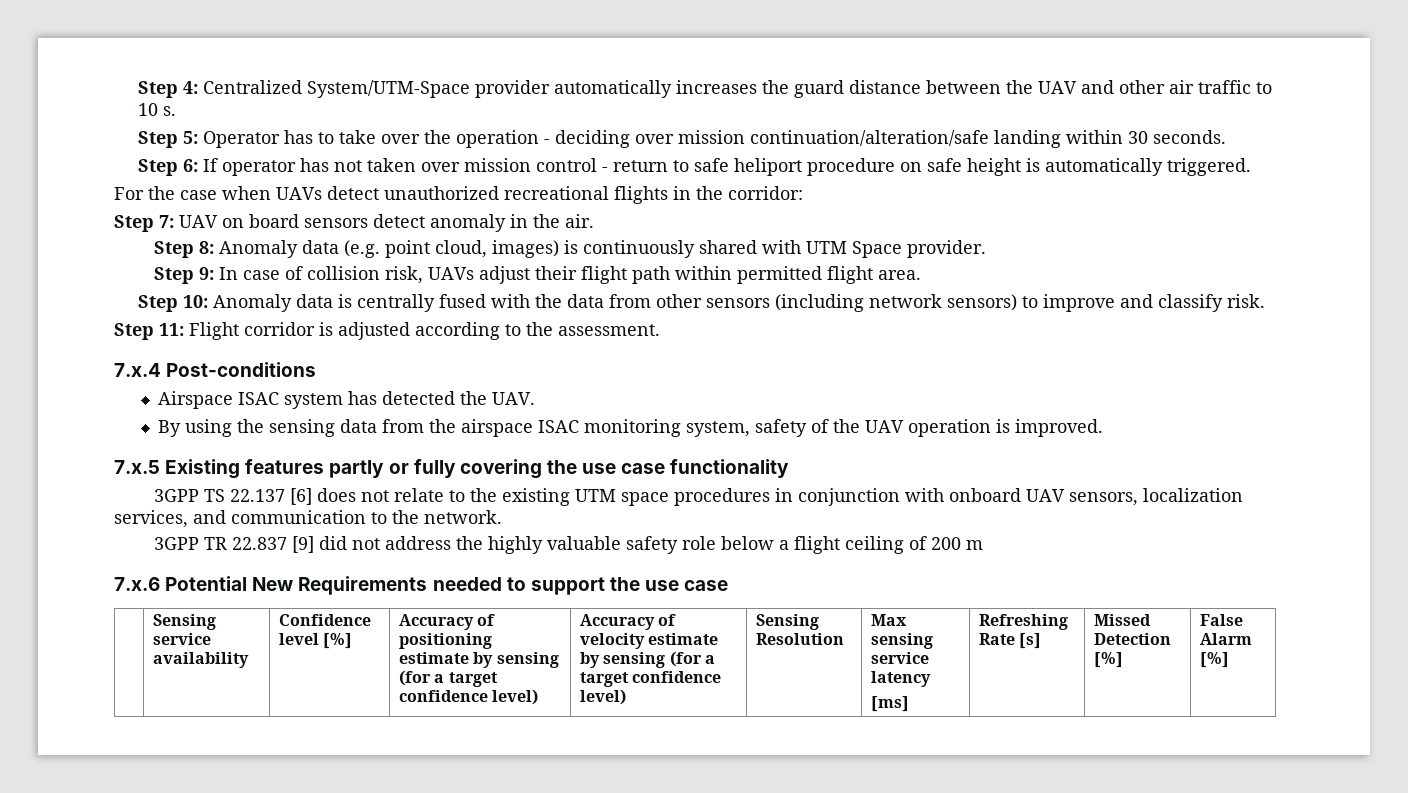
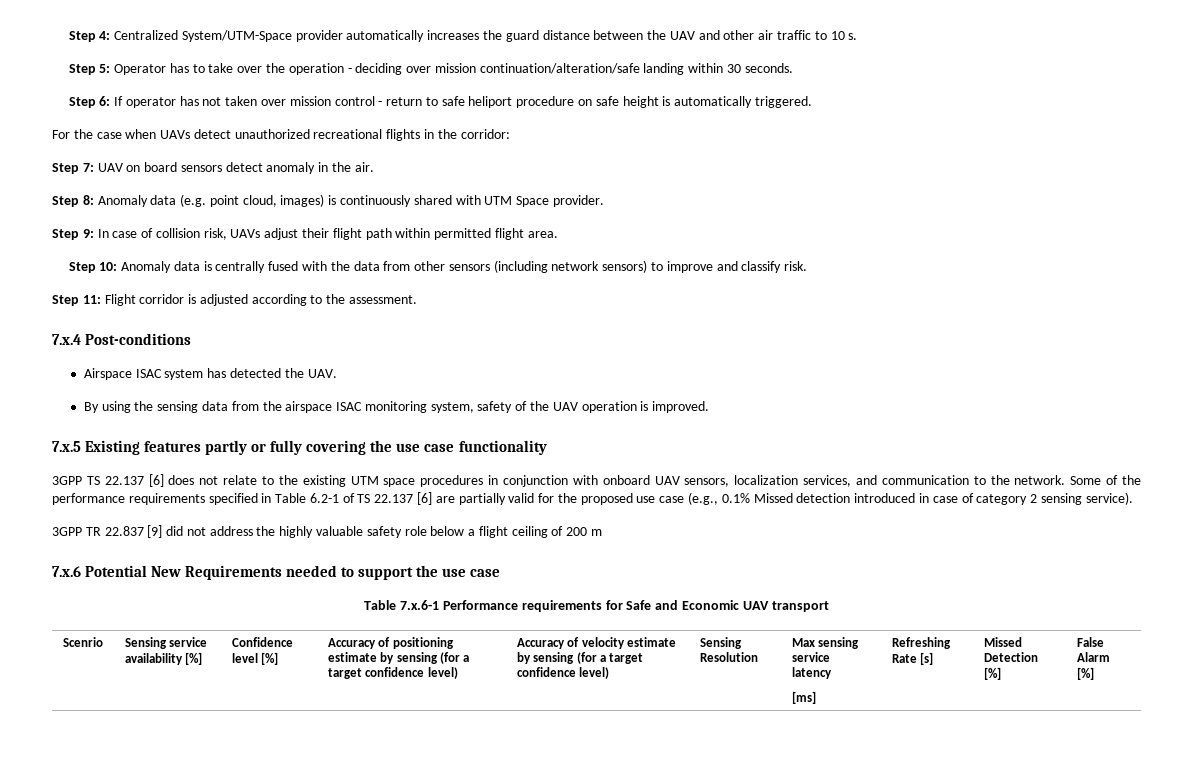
(502, 517) none -> [1070,475,1142,485] [52,492,1133,505] Some of the performance requirements specified in Table 6.2-1 of TS 22.137 [6] are partially valid for the proposed use case (e.g., 0.1% Missed detection introduced in case of category 2 sensing service).
(729, 585) // -> [364,600,829,612] [62,637,103,647] // Table 7.x.6-1 Performance requirements for Safe and Economic UAV transport // Scenrio
(250, 660) none -> [185,652,203,665] [%]

